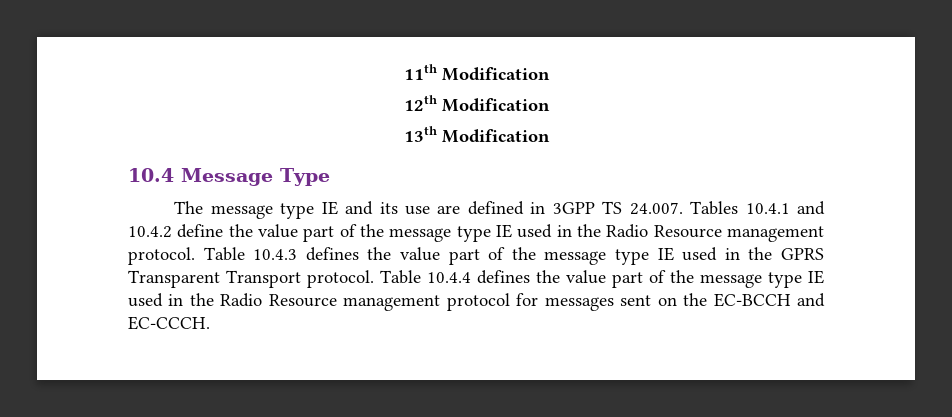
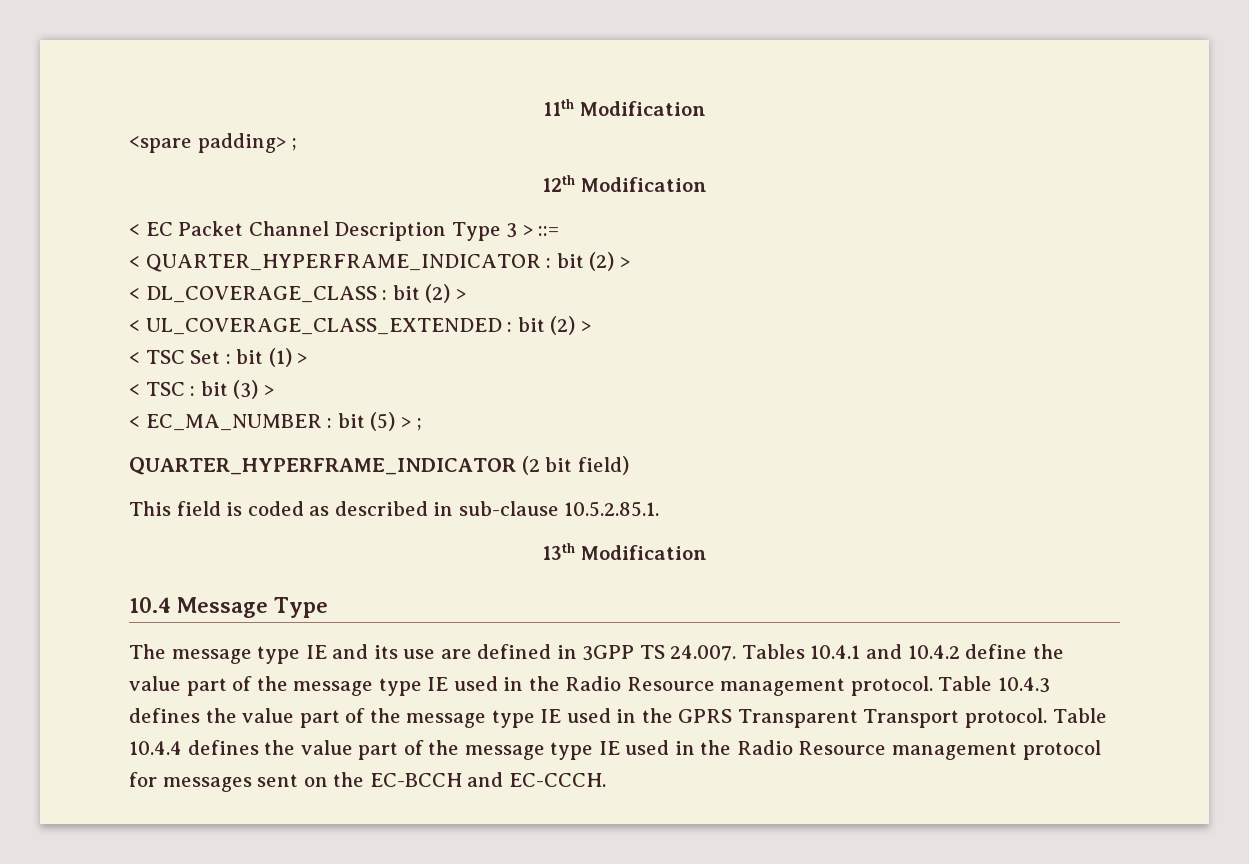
(550, 74) none -> [129,133,298,153] // <spare padding> ;
(550, 105) none -> [129,221,560,241] [129,252,630,272] [129,284,466,303] [129,316,591,335] [129,348,308,367] [129,380,274,399] [129,412,423,431] [129,456,629,475] [129,501,660,517] // < EC Packet Channel Description Type 3 > ::= // < QUARTER_HYPERFRAME_INDICATOR : bit (2) > // < DL_COVERAGE_CLASS : bit (2) > // < UL_COVERAGE_CLASS_EXTENDED : bit (2) > // < TSC Set : bit (1) > // < TSC : bit (3) > // < EC_MA_NUMBER : bit (5) > ; // QUARTER_HYPERFRAME_INDICATOR (2 bit field) // This field is coded as described in sub-clause 10.5.2.85.1.

